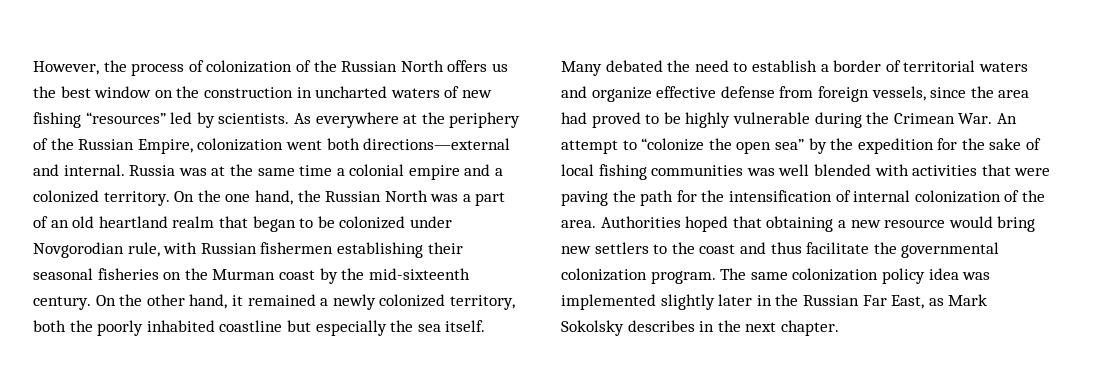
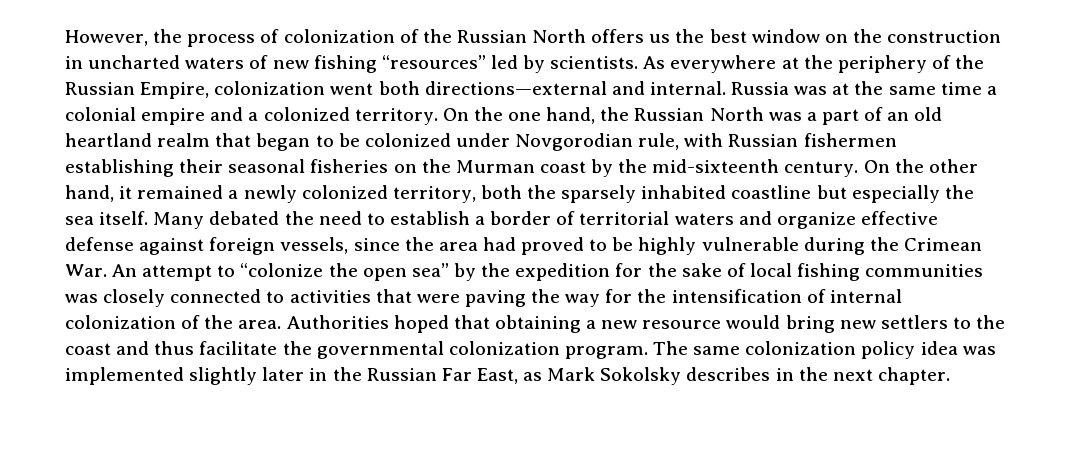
[97,320,144,336] poorly -> [561,185,637,203] sparsely
[779,86,814,98] from -> [139,238,205,255] against
[778,164,909,176] well blended with -> [103,289,285,307] closely connected to
[640,190,674,206] path -> [565,294,601,307] way

